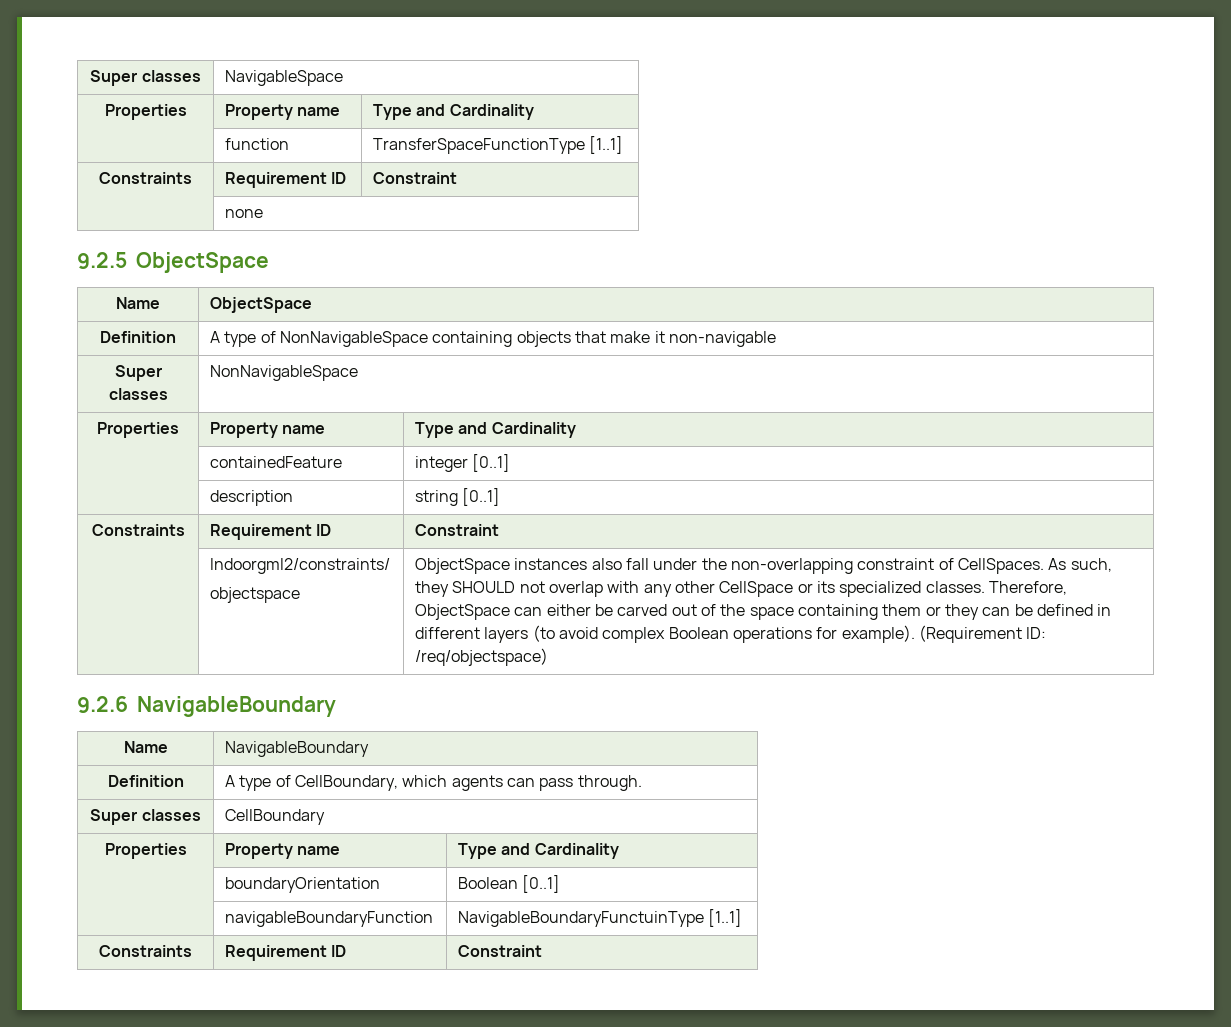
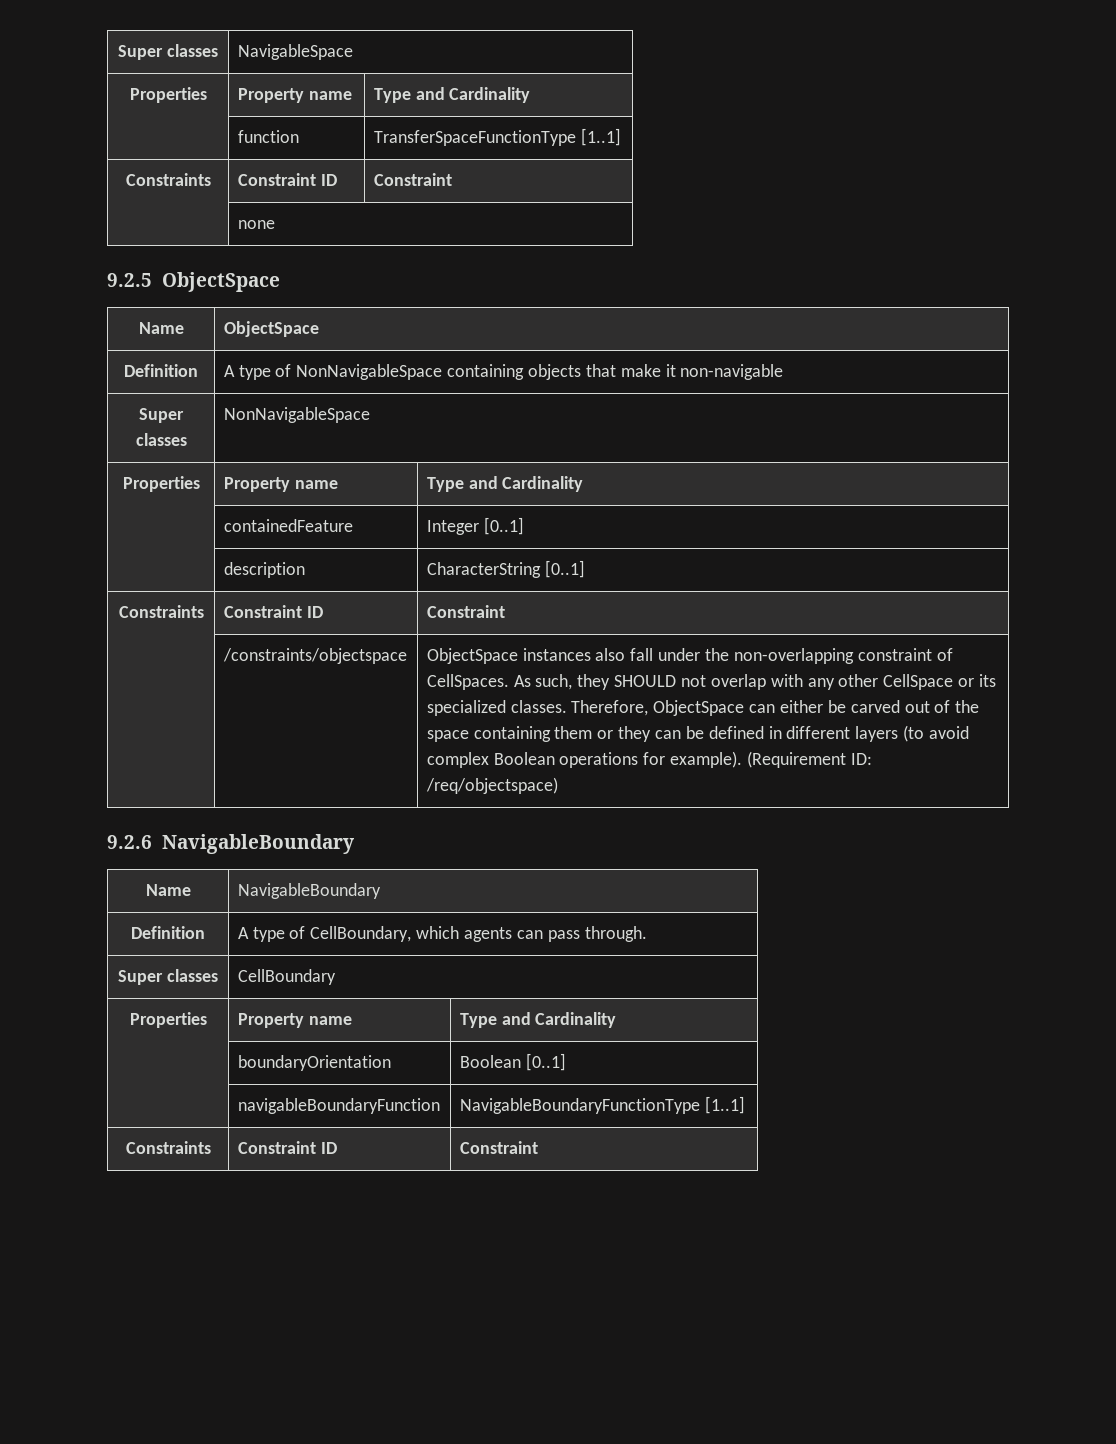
[225,172,328,188] Requirement -> [237,173,316,186] Constraint
[415,456,469,472] integer -> [426,520,479,535] Integer
[415,490,459,506] string -> [426,562,541,578] CharacterString
[210,524,332,540] [415,524,500,536] [210,558,391,574] [210,587,301,603] Requirement ID | Constraint // | Indoorgml2/constraints/ // objectspace -> [223,605,323,618] [426,605,505,618] [222,648,407,664] Constraint ID | Constraint // | /constraints/objectspace
[458,909,743,927] [99,945,192,957] [225,945,328,961] NavigableBoundaryFunctuinType [1..1] // Constraints | Requirement -> [459,1096,745,1114] [125,1141,211,1154] [237,1141,316,1154] NavigableBoundaryFunctionType [1..1] // Constraints | Constraint

